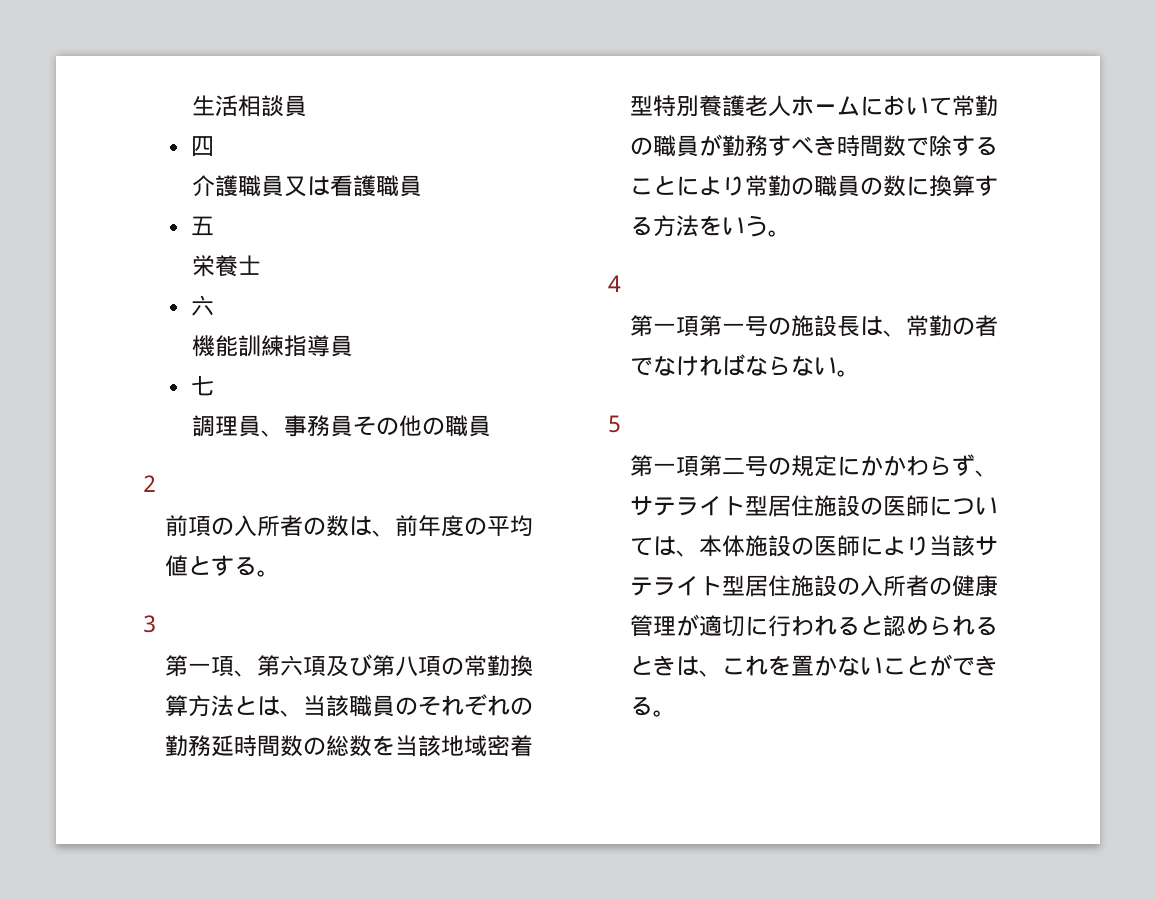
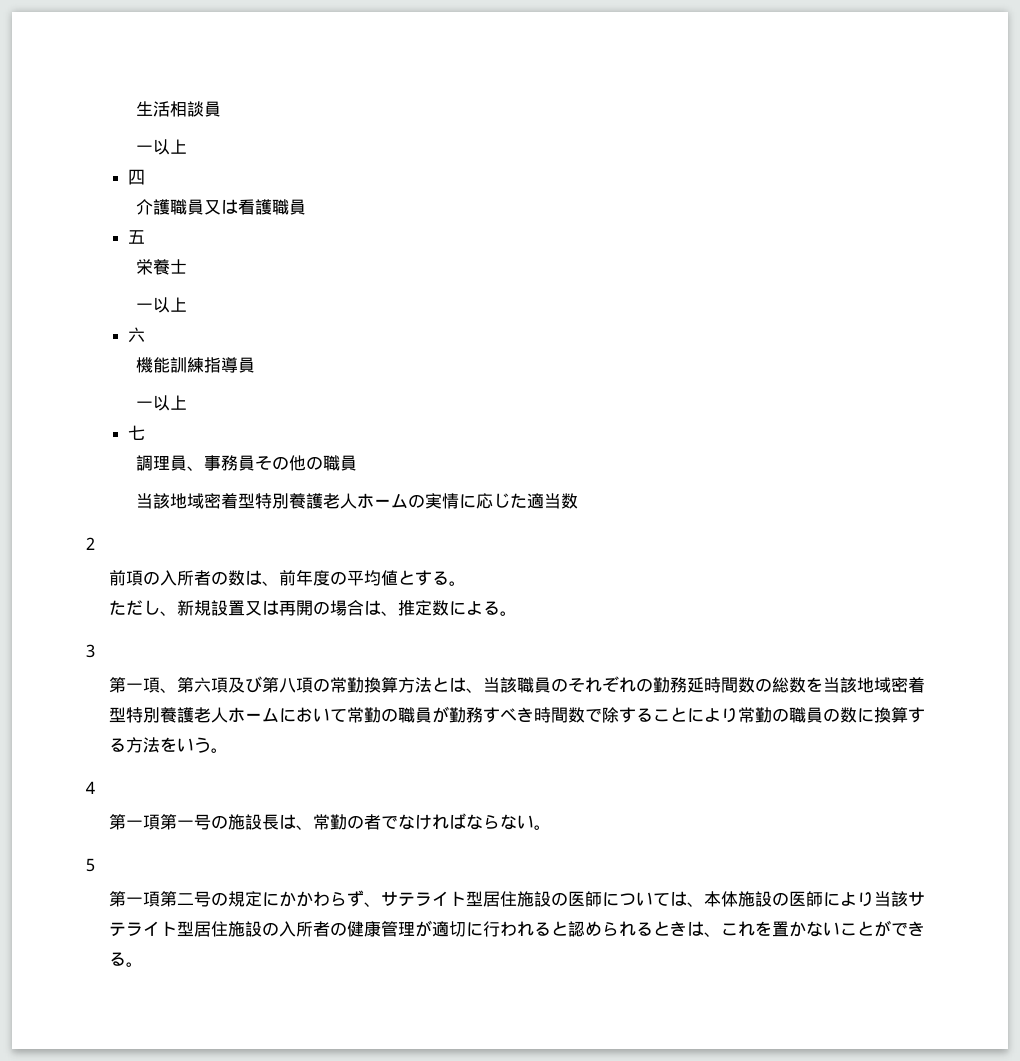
(308, 106) none -> [136,139,188,155] // 一以上
(262, 265) none -> [136,297,188,313] // 一以上
(354, 346) none -> [136,395,188,411] // 一以上
(492, 426) none -> [136,493,579,509] // 当該地域密着型特別養護老人ホームの実情に応じた適当数
(281, 573) none -> [109,600,518,616] // ただし、新規設置又は再開の場合は、推定数による。

